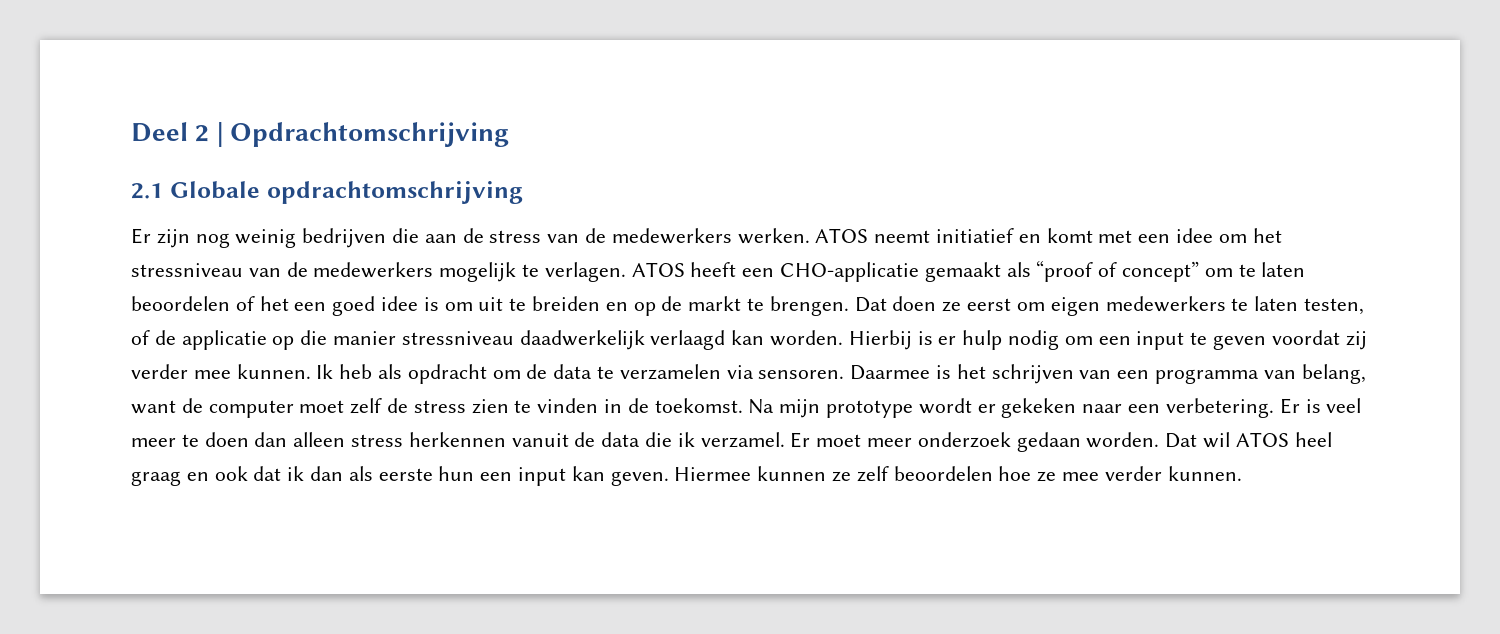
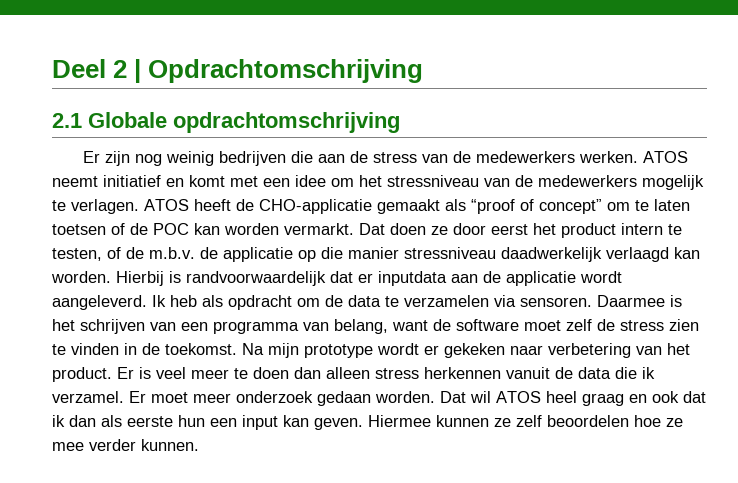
[742,268,775,277] een -> [236,199,254,211] de
[131,296,1299,316] beoordelen of het een goed idee is om uit te breiden en op de markt te brengen. Dat doen ze eerst om eigen medewerkers te laten -> [52,223,682,238] toetsen of de POC kan worden vermarkt. Dat doen ze door eerst het product intern te
(176, 337) none -> [149,247,218,259] m.b.v. de
[938,330,1367,350] [131,364,311,379] er hulp nodig om een input te geven voordat zij verder mee kunnen. -> [186,271,622,286] [52,295,147,310] randvoorwaardelijk dat er inputdata aan de applicatie wordt aangeleverd.
[208,400,294,418] computer -> [456,319,519,331] software
[1128,398,1274,418] een verbetering. -> [548,343,690,358] [52,367,112,382] verbetering van het product.

